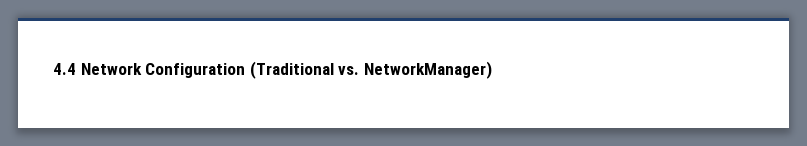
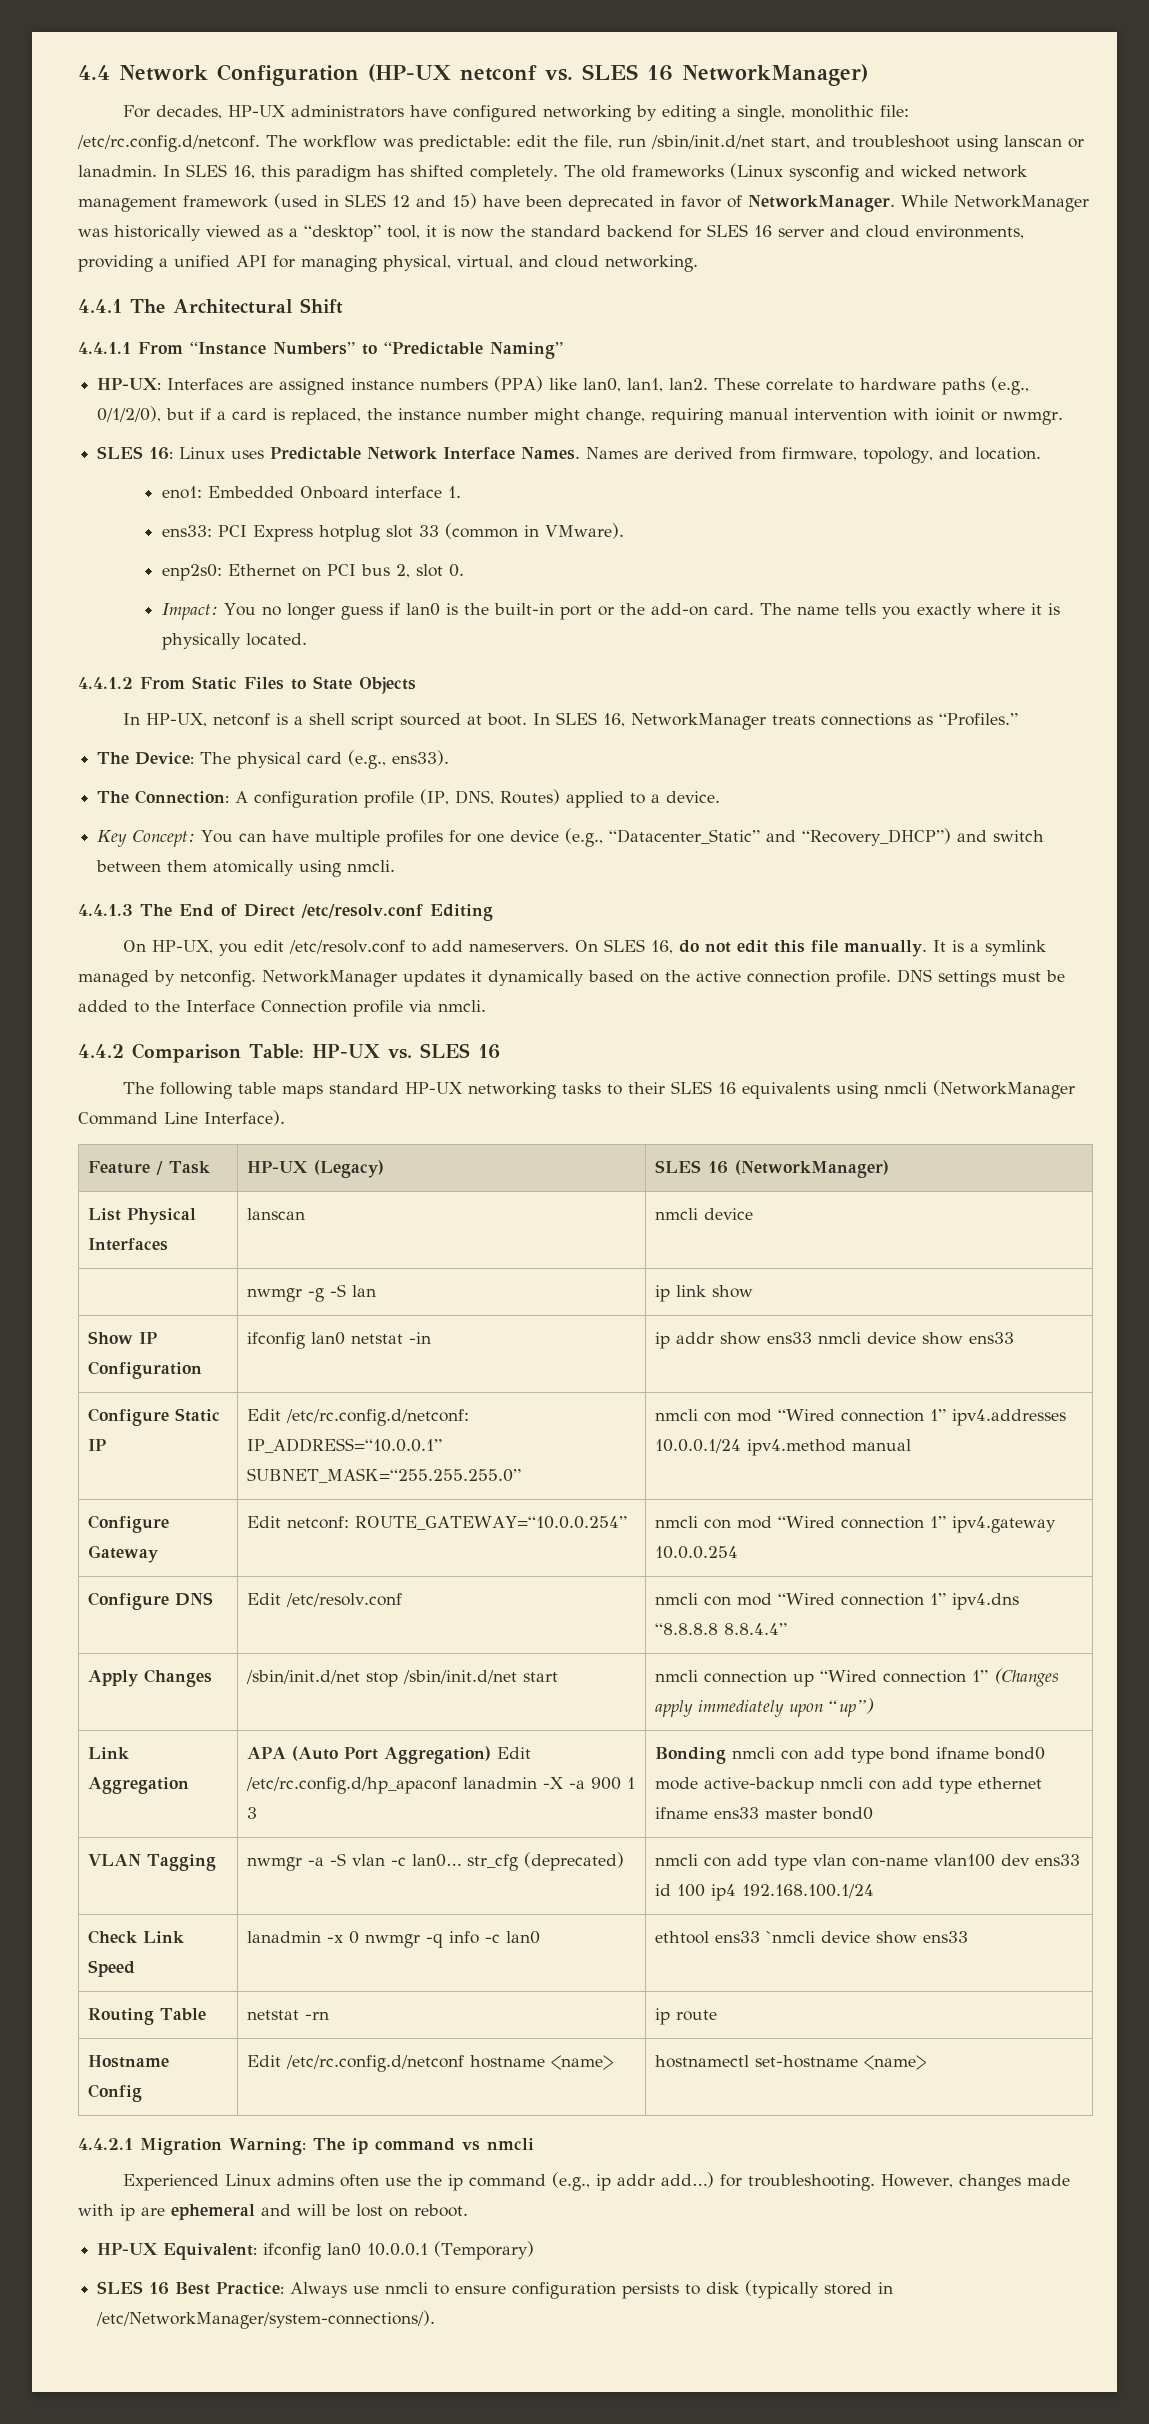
[249,61,492,79] (Traditional vs. NetworkManager) -> [368,64,868,86] [122,105,909,122] [77,135,1084,152] [78,163,1027,182] [78,193,1089,212] [78,224,1024,242] [78,255,698,272] [78,298,343,314] [78,342,563,359] [97,376,1030,395] [97,406,1064,425] [97,446,1042,464] [161,486,461,499] [161,523,624,542] [161,564,464,581] [161,603,1060,620] [161,633,307,650] [78,676,416,694] [122,712,1018,730] [97,750,450,769] [97,789,721,808] [97,828,1045,847] [96,860,396,877] [78,904,493,921] [122,939,1046,957] [78,969,1065,987] [78,1000,486,1017] [78,1043,500,1063] [122,1080,1075,1099] [78,1110,285,1126] [87,1161,210,1175] [246,1160,384,1178] [654,1160,889,1178] [87,1208,196,1225] [87,1238,168,1251] [246,1208,305,1220] [654,1208,753,1220] [246,1284,376,1302] [654,1285,753,1302] [87,1331,157,1344] [87,1361,202,1379] [246,1332,431,1349] [654,1332,1014,1349] [87,1408,220,1426] [87,1439,106,1451] [246,1409,469,1426] [246,1438,442,1453] [246,1468,521,1483] [654,1409,1066,1426] [654,1439,911,1456] [87,1515,169,1533] [87,1545,158,1563] [246,1516,627,1530] [654,1516,1056,1533] [654,1546,738,1559] [87,1592,213,1610] [246,1593,402,1607] [654,1593,1019,1610] [654,1623,787,1635] [87,1669,212,1687] [245,1670,558,1687] [654,1668,1059,1687] [654,1698,874,1717] [87,1747,129,1759] [87,1777,189,1794] [246,1746,531,1764] [245,1777,635,1794] [246,1807,257,1819] [654,1747,1045,1764] [654,1777,1042,1794] [654,1807,873,1820] [87,1854,216,1871] [246,1852,624,1871] [654,1854,1080,1871] [654,1884,874,1901] [87,1930,184,1944] [87,1960,135,1977] [246,1931,540,1948] [654,1931,968,1944] [87,2008,206,2025] [246,2010,329,2020] [654,2008,717,2025] [87,2055,169,2068] [87,2084,142,2102] [246,2055,613,2072] [654,2055,926,2070] [78,2138,534,2155] [122,2172,1070,2191] [78,2204,468,2221] [97,2241,535,2260] [97,2280,894,2299] [96,2310,436,2329] (HP-UX netconf vs. SLES 16 NetworkManager) // For decades, HP-UX administrators have configured networking by editing a single, monolithic file: /etc/rc.config.d/netconf. The workflow was predictable: edit the file, run /sbin/init.d/net start, and troubleshoot using lanscan or lanadmin. In SLES 16, this paradigm has shifted completely. The old frameworks (Linux sysconfig and wicked network management framework (used in SLES 12 and 15) have been deprecated in favor of NetworkManager. While NetworkManager was historically viewed as a “desktop” tool, it is now the standard backend for SLES 16 server and cloud environments, providing a unified API for managing physical, virtual, and cloud networking. // 4.4.1 The Architectural Shift // 4.4.1.1 From “Instance Numbers” to “Predictable Naming” // HP-UX: Interfaces are assigned instance numbers (PPA) like lan0, lan1, lan2. These correlate to hardware paths (e.g., 0/1/2/0), but if a card is replaced, the instance number might change, requiring manual intervention with ioinit or nwmgr. // SLES 16: Linux uses Predictable Network Interface Names. Names are derived from firmware, topology, and location. // eno1: Embedded Onboard interface 1. // ens33: PCI Express hotplug slot 33 (common in VMware). // enp2s0: Ethernet on PCI bus 2, slot 0. // Impact: You no longer guess if lan0 is the built-in port or the add-on card. The name tells you exactly where it is physically located. // 4.4.1.2 From Static Files to State Objects // In HP-UX, netconf is a shell script sourced at boot. In SLES 16, NetworkManager treats connections as “Profiles.” // The Device: The physical card (e.g., ens33). // The Connection: A configuration profile (IP, DNS, Routes) applied to a device. // Key Concept: You can have multiple profiles for one device (e.g., “Datacenter_Static” and “Recovery_DHCP”) and switch between them atomically using nmcli. // 4.4.1.3 The End of Direct /etc/resolv.conf Editing // On HP-UX, you edit /etc/resolv.conf to add nameservers. On SLES 16, do not edit this file manually. It is a symlink managed by netconfig. NetworkManager updates it dynamically based on the active connection profile. DNS settings must be added to the Interface Connection profile via nmcli. // 4.4.2 Comparison Table: HP-UX vs. SLES 16 // The following table maps standard HP-UX networking tasks to their SLES 16 equivalents using nmcli (NetworkManager Command Line Interface). // Feature / Task | HP-UX (Legacy) | SLES 16 (NetworkManager) // List Physical Interfaces | lanscan | nmcli device // | nwmgr -g -S lan | ip link show // Show IP Configuration | ifconfig lan0 netstat -in | ip addr show ens33 nmcli device show ens33 // Configure Static IP | Edit /etc/rc.config.d/netconf: IP_ADDRESS=“10.0.0.1” SUBNET_MASK=“255.255.255.0” | nmcli con mod “Wired connection 1” ipv4.addresses 10.0.0.1/24 ipv4.method manual // Configure Gateway | Edit netconf: ROUTE_GATEWAY=“10.0.0.254” | nmcli con mod “Wired connection 1” ipv4.gateway 10.0.0.254 // Configure DNS | Edit /etc/resolv.conf | nmcli con mod “Wired connection 1” ipv4.dns “8.8.8.8 8.8.4.4” // Apply Changes | /sbin/init.d/net stop /sbin/init.d/net start | nmcli connection up “Wired connection 1” (Changes apply immediately upon “up”) // Link Aggregation | APA (Auto Port Aggregation) Edit /etc/rc.config.d/hp_apaconf lanadmin -X -a 900 1 3 | Bonding nmcli con add type bond ifname bond0 mode active-backup nmcli con add type ethernet ifname ens33 master bond0 // VLAN Tagging | nwmgr -a -S vlan -c lan0… str_cfg (deprecated) | nmcli con add type vlan con-name vlan100 dev ens33 id 100 ip4 192.168.100.1/24 // Check Link Speed | lanadmin -x 0 nwmgr -q info -c lan0 | ethtool ens33 `nmcli device show ens33 // Routing Table | netstat -rn | ip route // Hostname Config | Edit /etc/rc.config.d/netconf hostname <name> | hostnamectl set-hostname <name> // 4.4.2.1 Migration Warning: The ip command vs nmcli // Experienced Linux admins often use the ip command (e.g., ip addr add…) for troubleshooting. However, changes made with ip are ephemeral and will be lost on reboot. // HP-UX Equivalent: ifconfig lan0 10.0.0.1 (Temporary) // SLES 16 Best Practice: Always use nmcli to ensure configuration persists to disk (typically stored in /etc/NetworkManager/system-connections/).

